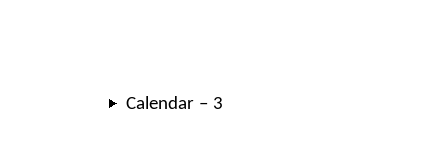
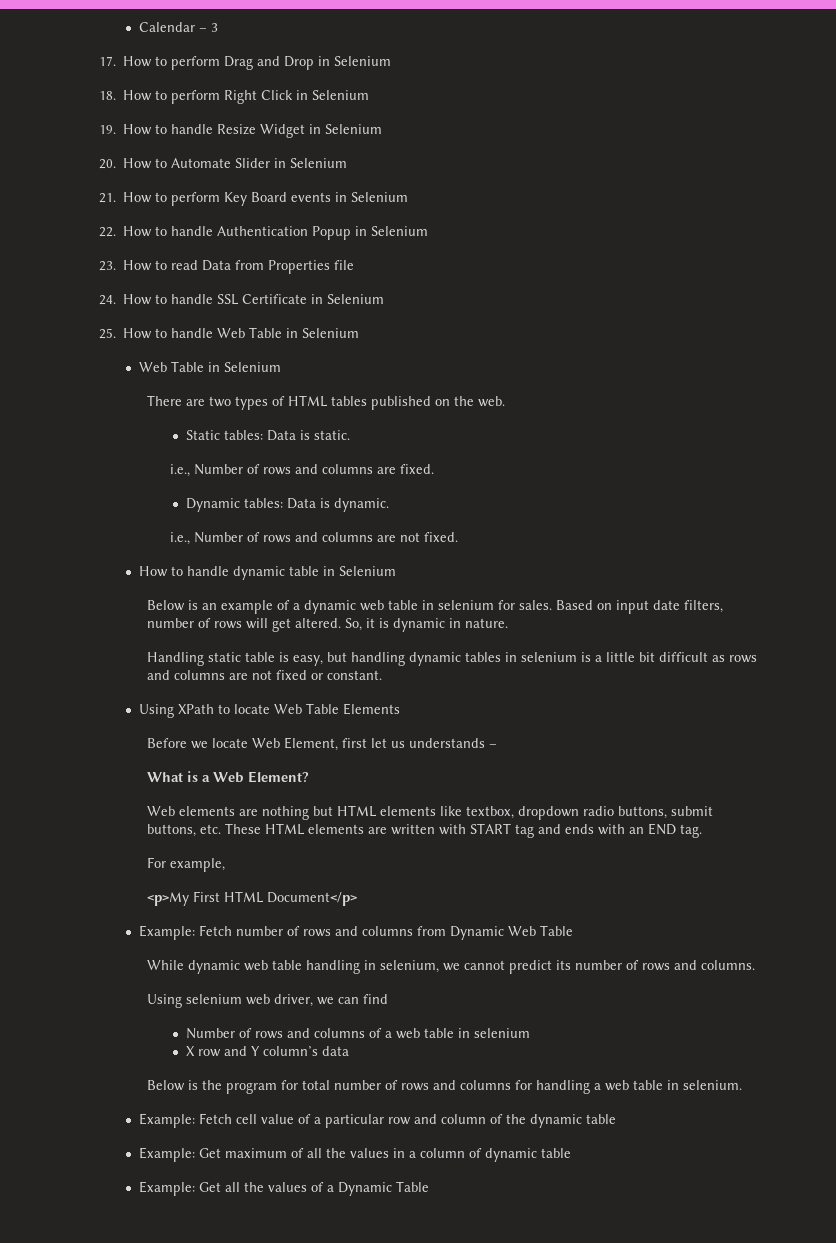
(223, 103) none -> [98,56,392,70] [98,90,370,104] [98,124,383,138] [98,158,348,169] [98,192,409,206] [98,226,429,240] [98,260,355,274] [98,294,385,305] [98,327,360,339] [138,361,281,372] [146,395,505,410] [186,430,351,441] [170,464,435,477] [186,498,390,512] [170,532,459,545] [138,566,396,580] [146,600,723,614] [146,618,508,632] [146,652,757,666] [146,670,382,680] [138,703,400,718] [146,737,497,751] [146,771,309,783] [146,805,713,820] [146,823,702,838] [146,857,225,872] [146,891,357,906] [138,925,573,940] [146,960,755,974] [146,994,388,1008] [186,1028,531,1039] [186,1046,350,1057] [146,1080,742,1094] [138,1113,616,1128] [138,1147,571,1162] [138,1181,429,1196] // 17. How to perform Drag and Drop in Selenium // 18. How to perform Right Click in Selenium // 19. How to handle Resize Widget in Selenium // 20. How to Automate Slider in Selenium // 21. How to perform Key Board events in Selenium // 22. How to handle Authentication Popup in Selenium // 23. How to read Data from Properties file // 24. How to handle SSL Certificate in Selenium // 25. How to handle Web Table in Selenium // Web Table in Selenium // There are two types of HTML tables published on the web. // Static tables: Data is static. // i.e., Number of rows and columns are fixed. // Dynamic tables: Data is dynamic. // i.e., Number of rows and columns are not fixed. // How to handle dynamic table in Selenium // Below is an example of a dynamic web table in selenium for sales. Based on input date filters, number of rows will get altered. So, it is dynamic in nature. // Handling static table is easy, but handling dynamic tables in selenium is a little bit difficult as rows and columns are not fixed or constant. // Using XPath to locate Web Table Elements // Before we locate Web Element, first let us understands – // What is a Web Element? // Web elements are nothing but HTML elements like textbox, dropdown radio buttons, submit buttons, etc. These HTML elements are written with START tag and ends with an END tag. // For example, // <p>My First HTML Document</p> // Example: Fetch number of rows and columns from Dynamic Web Table // While dynamic web table handling in selenium, we cannot predict its number of rows and columns. // Using selenium web driver, we can find // Number of rows and columns of a web table in selenium // X row and Y column’s data // Below is the program for total number of rows and columns for handling a web table in selenium. // Example: Fetch cell value of a particular row and column of the dynamic table // Example: Get maximum of all the values in a column of dynamic table // Example: Get all the values of a Dynamic Table

